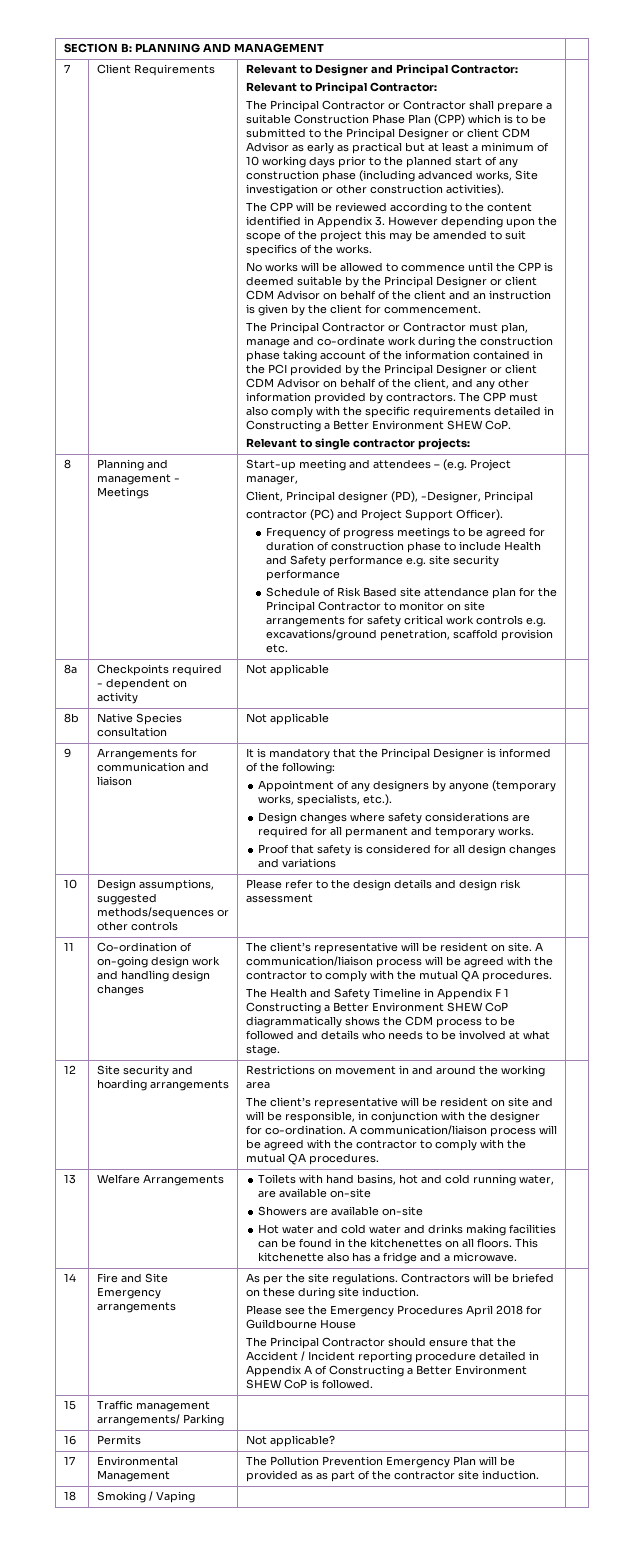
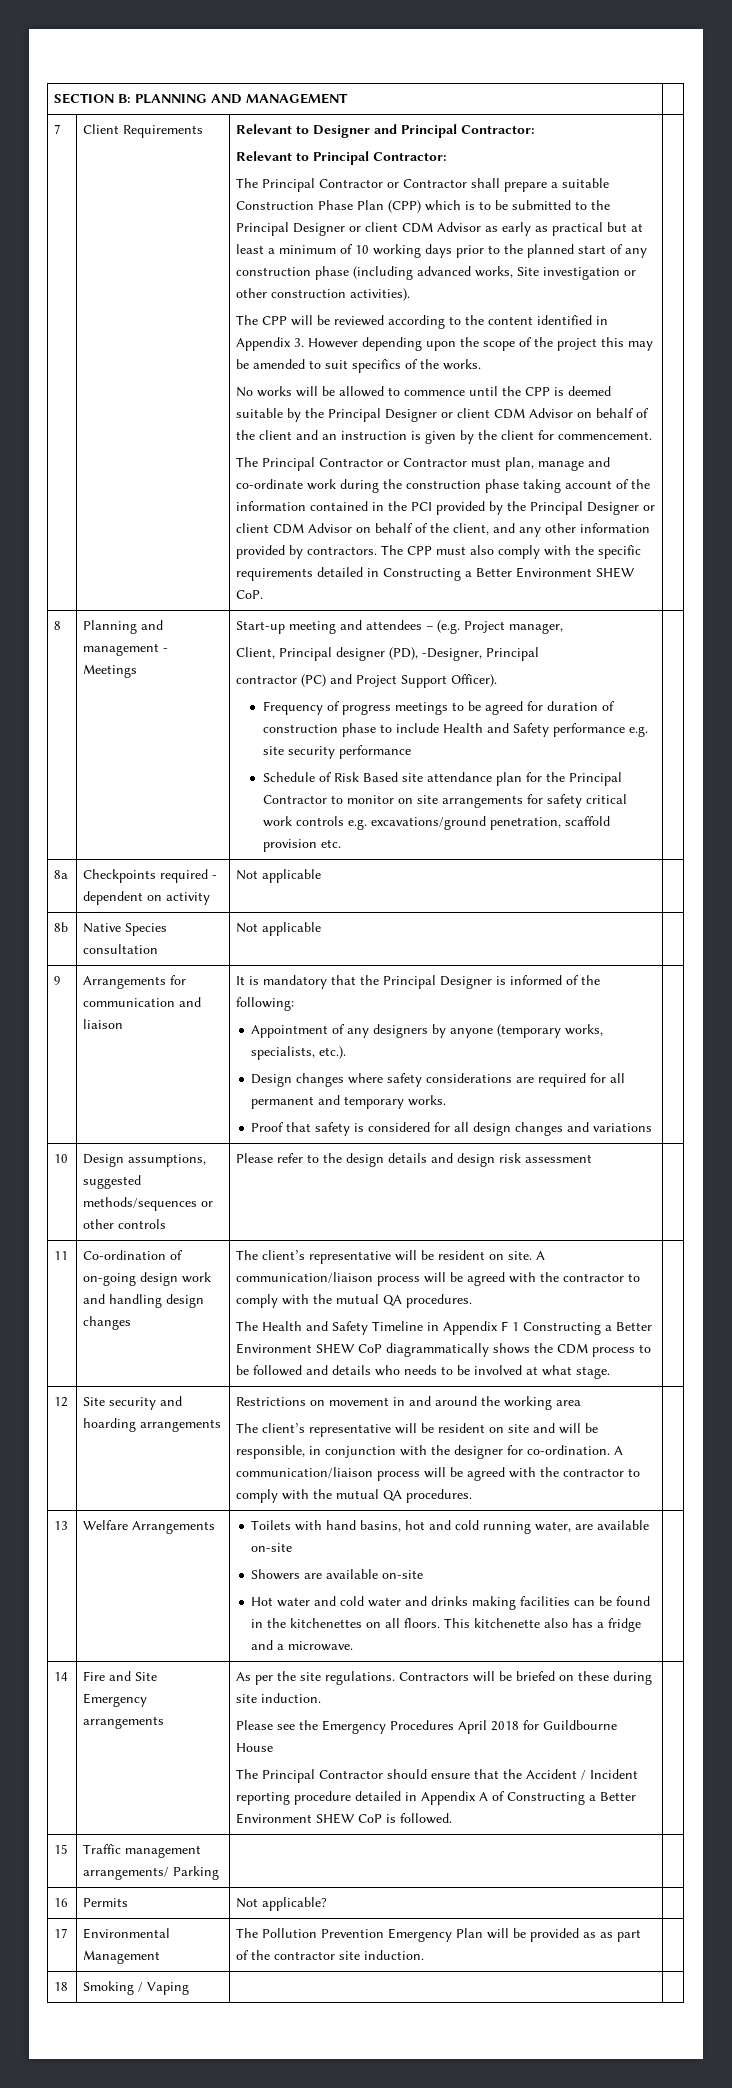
[245,438,470,450] // Relevant to single contractor projects: -> (264, 594) none

